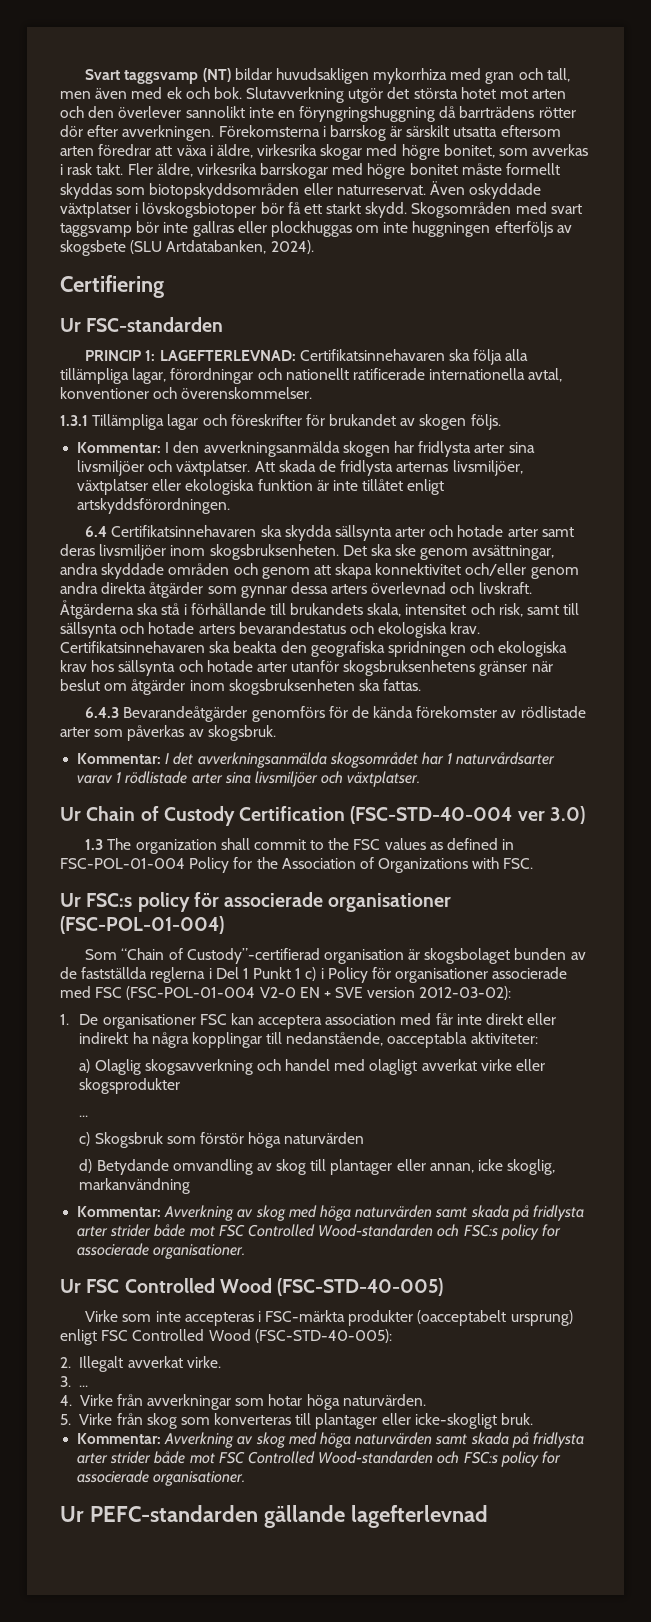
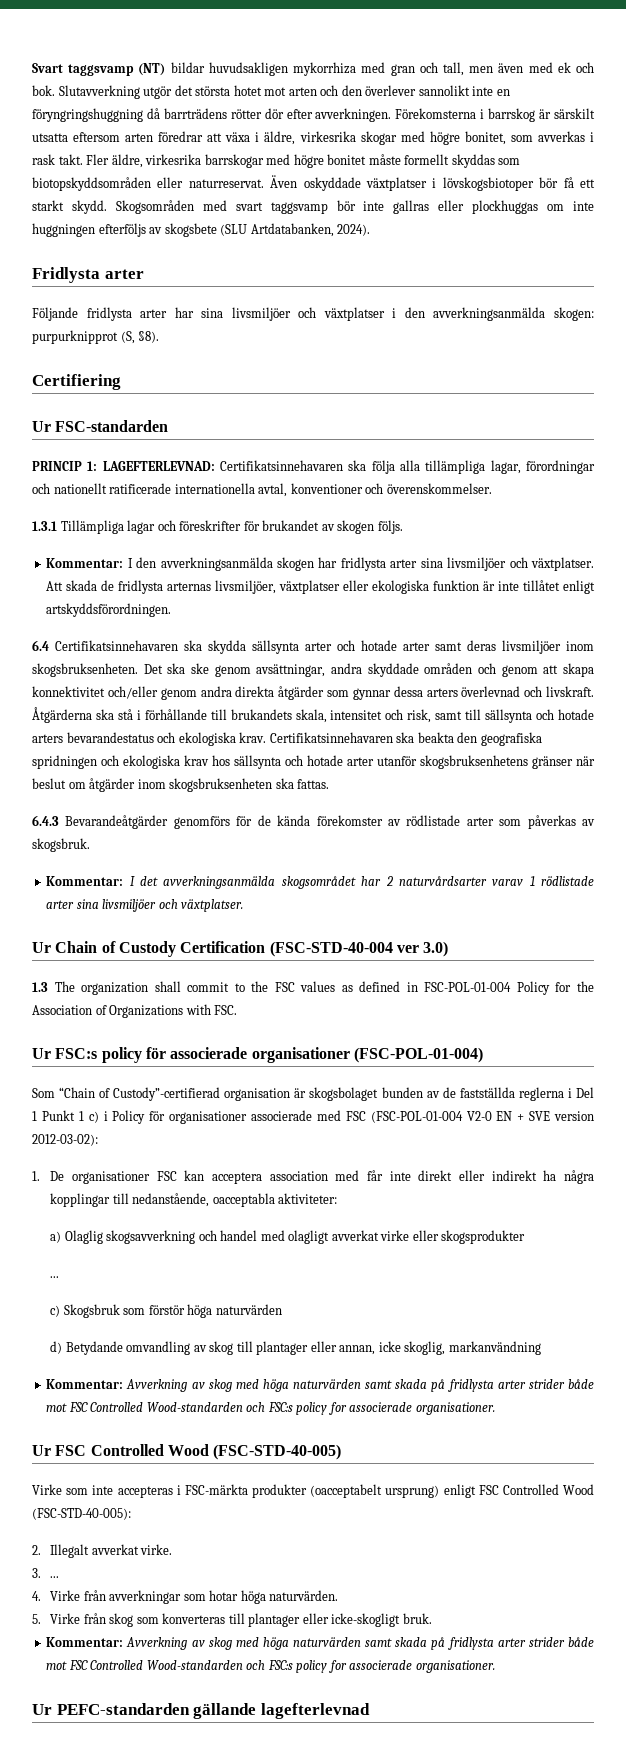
(314, 247) none -> [32,267,144,283] [32,307,594,321] [32,330,160,344] // Fridlysta arter // Följande fridlysta arter har sina livsmiljöer och växtplatser i den avverkningsanmälda skogen: purpurknipprot (S, §8).
[447,753,453,764] 1 -> [385,876,393,886] 2

